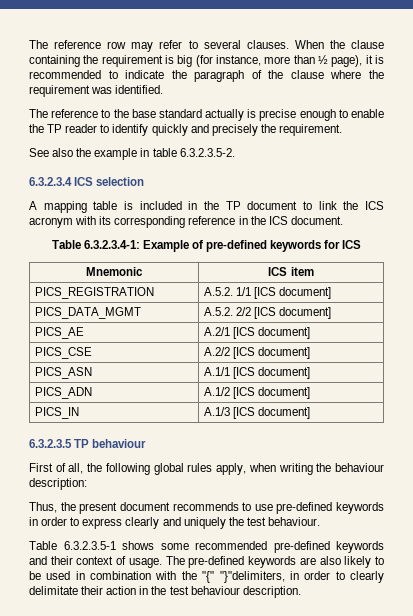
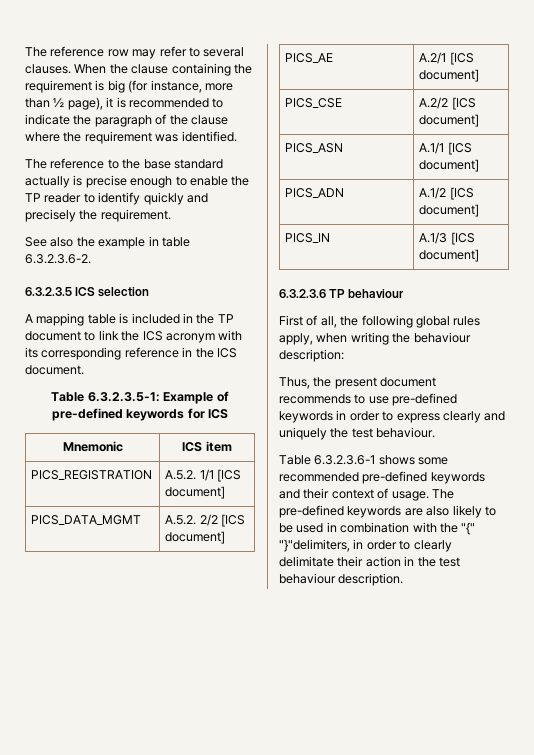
[179,148,235,157] [29,177,72,186] 6.3.2.3.5-2. // 6.3.2.3.4 -> [25,254,91,264] [25,287,72,296] 6.3.2.3.6-2. // 6.3.2.3.5
[83,240,140,249] 6.3.2.3.4-1: -> [87,392,160,402] 6.3.2.3.5-1:
[29,439,72,448] 6.3.2.3.5 -> [279,289,326,298] 6.3.2.3.6
[63,541,116,550] 6.3.2.3.5-1 -> [314,455,376,465] 6.3.2.3.6-1

